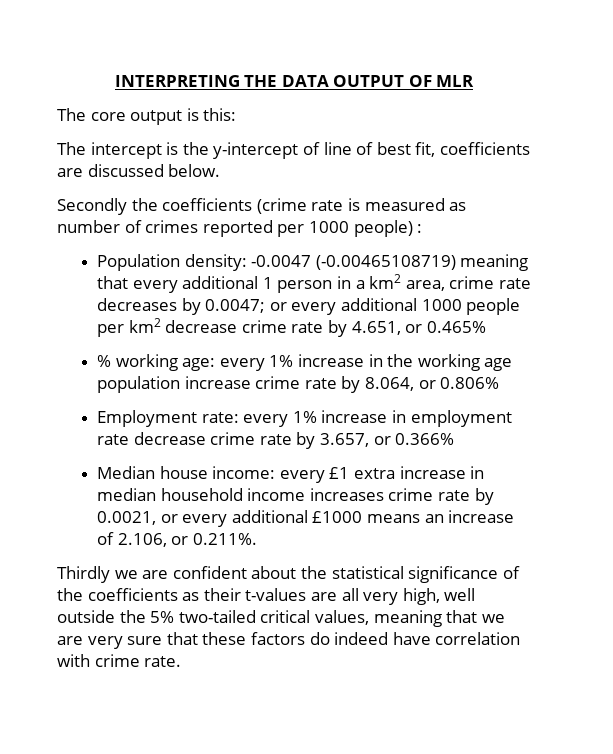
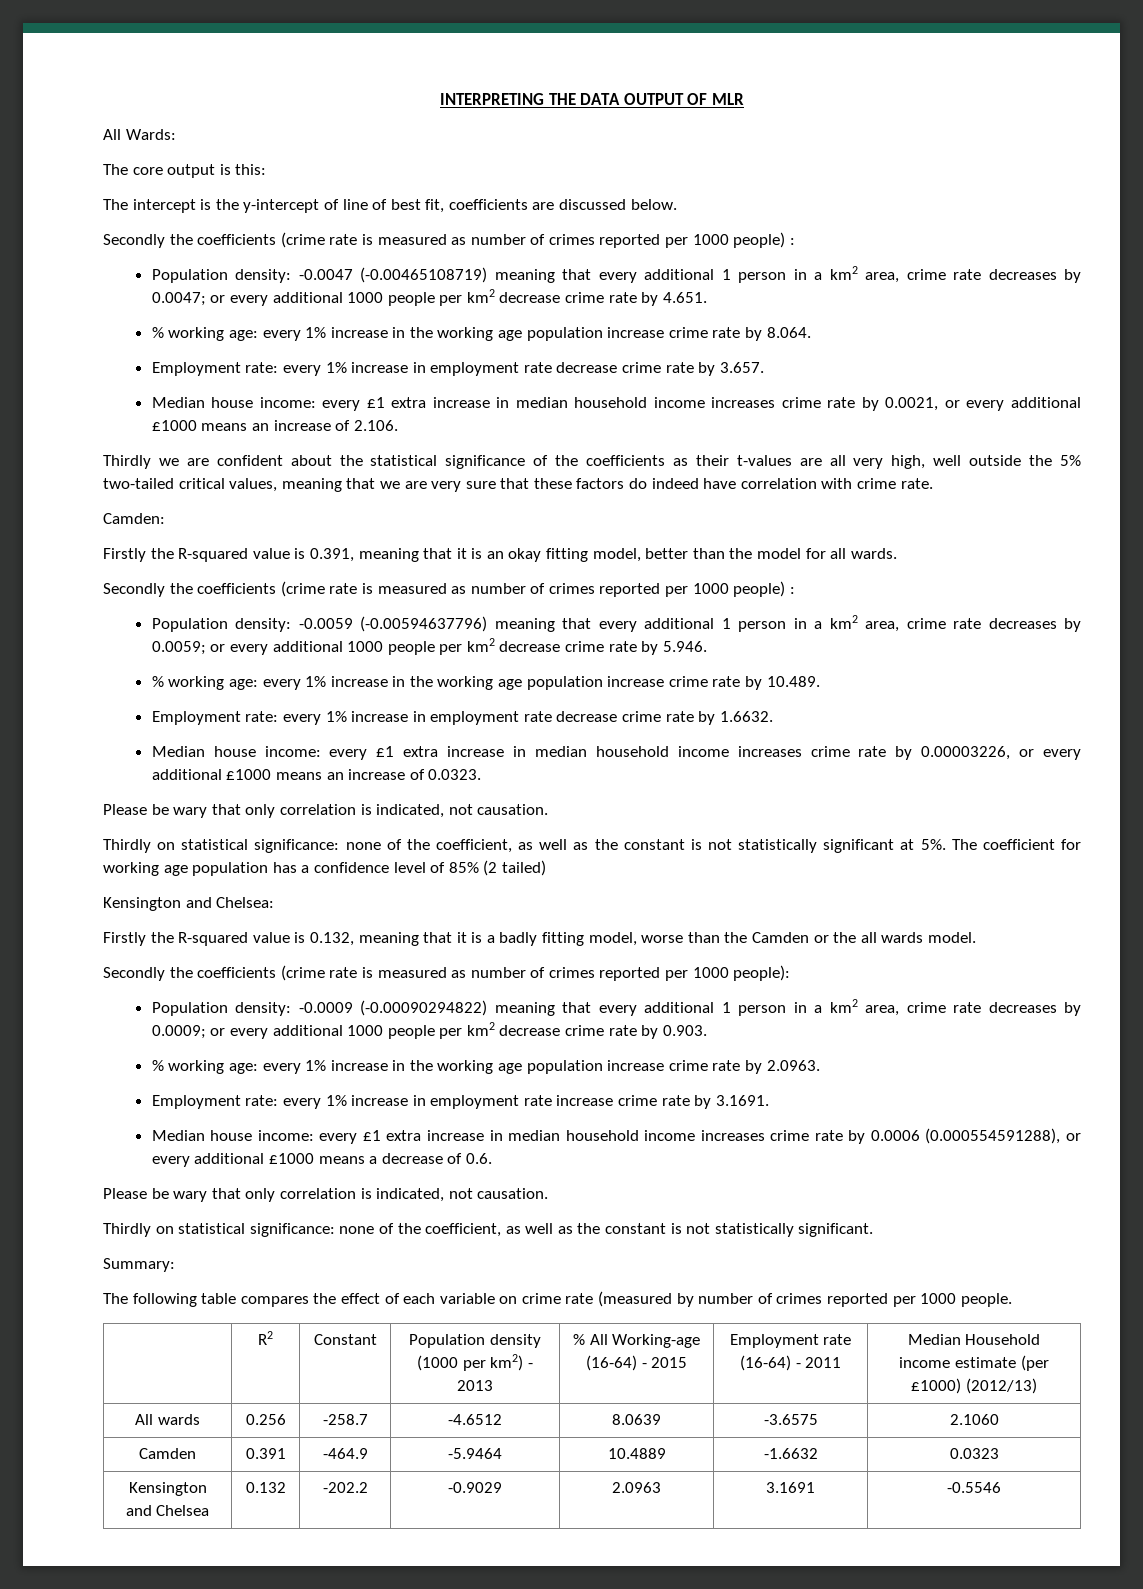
(475, 81) none -> [103,129,176,140] // All Wards:
[351,321,486,335] 4.651, or 0.465% -> [662,292,707,303] 4.651.
[364,377,500,391] 8.064, or 0.806% -> [766,327,811,338] 8.064.
[319,433,455,447] 3.657, or 0.366% -> [719,362,764,373] 3.657.
[117,533,257,547] 2.106, or 0.211%. -> [353,420,398,431] 2.106.
(182, 661) none -> [103,513,165,524] [103,548,897,562] [103,581,795,597] [151,615,1081,632] [151,638,707,655] [151,676,820,690] [151,711,773,725] [151,746,1082,760] [151,769,482,780] [103,804,549,818] [103,839,1081,853] [103,860,546,876] [103,897,275,911] [103,932,976,946] [103,965,791,981] [151,999,1081,1016] [151,1022,707,1039] [151,1060,820,1074] [151,1095,769,1109] [151,1128,1081,1144] [151,1153,492,1167] [103,1188,549,1202] [103,1223,874,1237] [103,1258,175,1272] [103,1291,1012,1307] [258,1331,273,1345] [313,1334,377,1345] [409,1334,541,1348] [417,1354,533,1371] [456,1380,493,1391] [572,1334,701,1348] [585,1355,688,1371] [729,1334,852,1348] [739,1355,842,1371] [907,1334,1041,1345] [899,1355,1049,1371] [911,1378,1037,1394] [135,1414,200,1425] [245,1414,286,1425] [322,1414,368,1425] [447,1414,502,1425] [612,1414,661,1425] [763,1414,818,1425] [949,1414,999,1425] [139,1448,196,1459] [245,1448,286,1459] [322,1448,368,1459] [447,1448,502,1459] [607,1448,666,1459] [763,1448,818,1459] [949,1448,999,1459] [128,1482,207,1496] [125,1505,210,1516] [245,1482,286,1493] [322,1482,368,1493] [447,1482,502,1493] [612,1482,661,1493] [766,1482,815,1493] [947,1482,1001,1493] // Camden: // Firstly the R-squared value is 0.391, meaning that it is an okay fitting model, better than the model for all wards. // Secondly the coefficients (crime rate is measured as number of crimes reported per 1000 people) : // Population density: -0.0059 (-0.00594637796) meaning that every additional 1 person in a km2 area, crime rate decreases by 0.0059; or every additional 1000 people per km2 decrease crime rate by 5.946. // % working age: every 1% increase in the working age population increase crime rate by 10.489. // Employment rate: every 1% increase in employment rate decrease crime rate by 1.6632. // Median house income: every £1 extra increase in median household income increases crime rate by 0.00003226, or every additional £1000 means an increase of 0.0323. // Please be wary that only correlation is indicated, not causation. // Thirdly on statistical significance: none of the coefficient, as well as the constant is not statistically significant at 5%. The coefficient for working age population has a confidence level of 85% (2 tailed) // Kensington and Chelsea: // Firstly the R-squared value is 0.132, meaning that it is a badly fitting model, worse than the Camden or the all wards model. // Secondly the coefficients (crime rate is measured as number of crimes reported per 1000 people): // Population density: -0.0009 (-0.00090294822) meaning that every additional 1 person in a km2 area, crime rate decreases by 0.0009; or every additional 1000 people per km2 decrease crime rate by 0.903. // % working age: every 1% increase in the working age population increase crime rate by 2.0963. // Employment rate: every 1% increase in employment rate increase crime rate by 3.1691. // Median house income: every £1 extra increase in median household income increases crime rate by 0.0006 (0.000554591288), or every additional £1000 means a decrease of 0.6. // Please be wary that only correlation is indicated, not causation. // Thirdly on statistical significance: none of the coefficient, as well as the constant is not statistically significant. // Summary: // The following table compares the effect of each variable on crime rate (measured by number of crimes reported per 1000 people. // | R2 | Constant | Population density (1000 per km2) - 2013 | % All Working-age (16-64) - 2015 | Employment rate (16-64) - 2011 | Median Household income estimate (per £1000) (2012/13) // All wards | 0.256 | -258.7 | -4.6512 | 8.0639 | -3.6575 | 2.1060 // Camden | 0.391 | -464.9 | -5.9464 | 10.4889 | -1.6632 | 0.0323 // Kensington and Chelsea | 0.132 | -202.2 | -0.9029 | 2.0963 | 3.1691 | -0.5546

